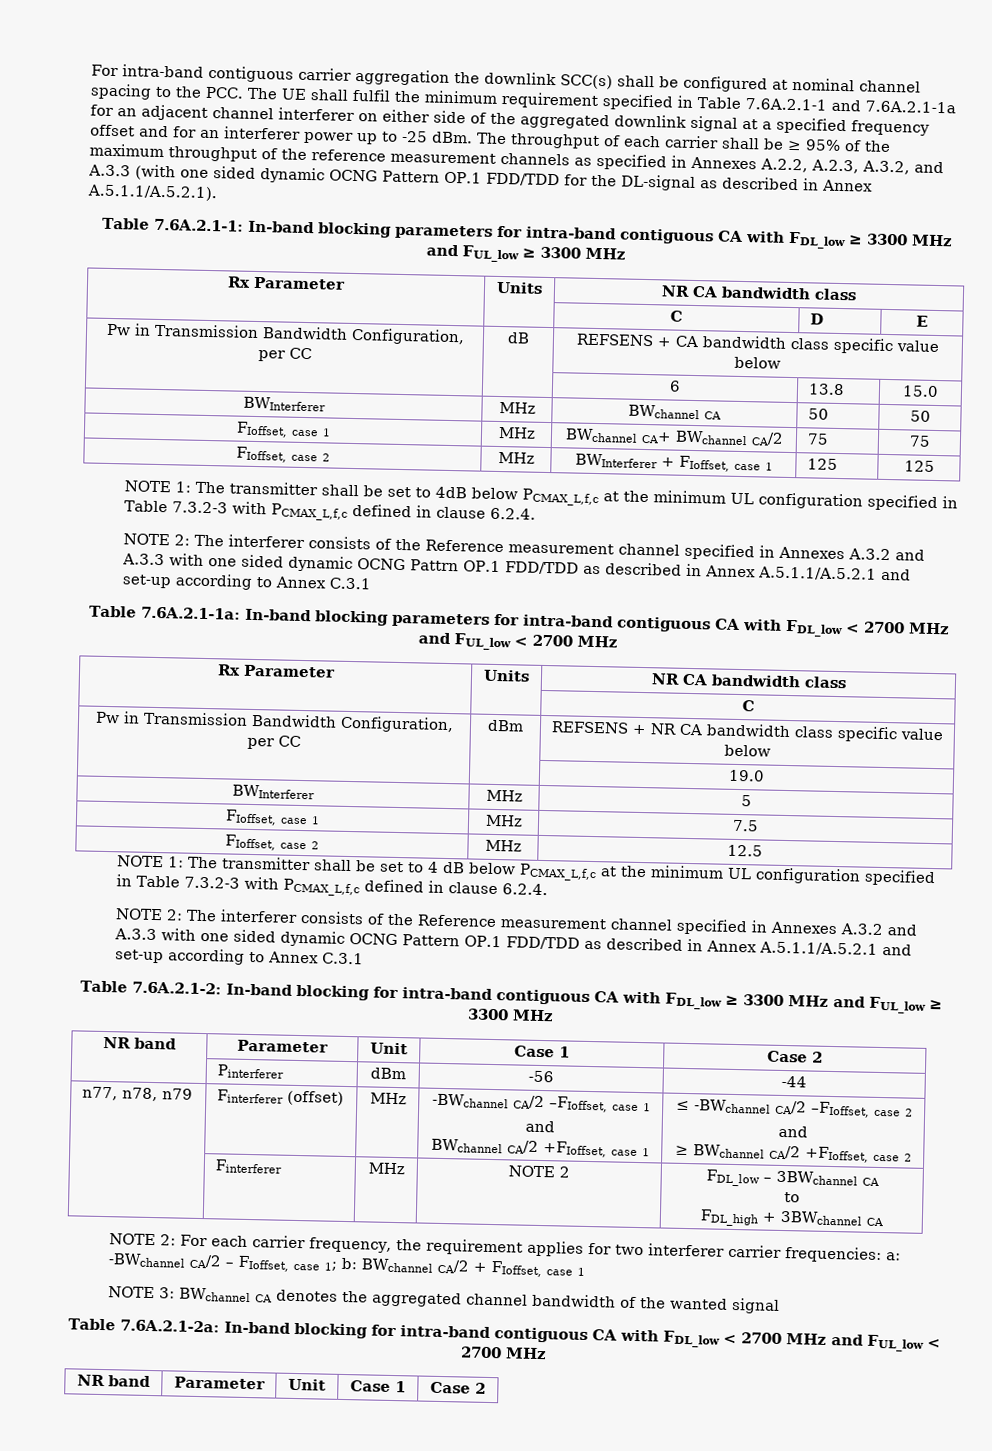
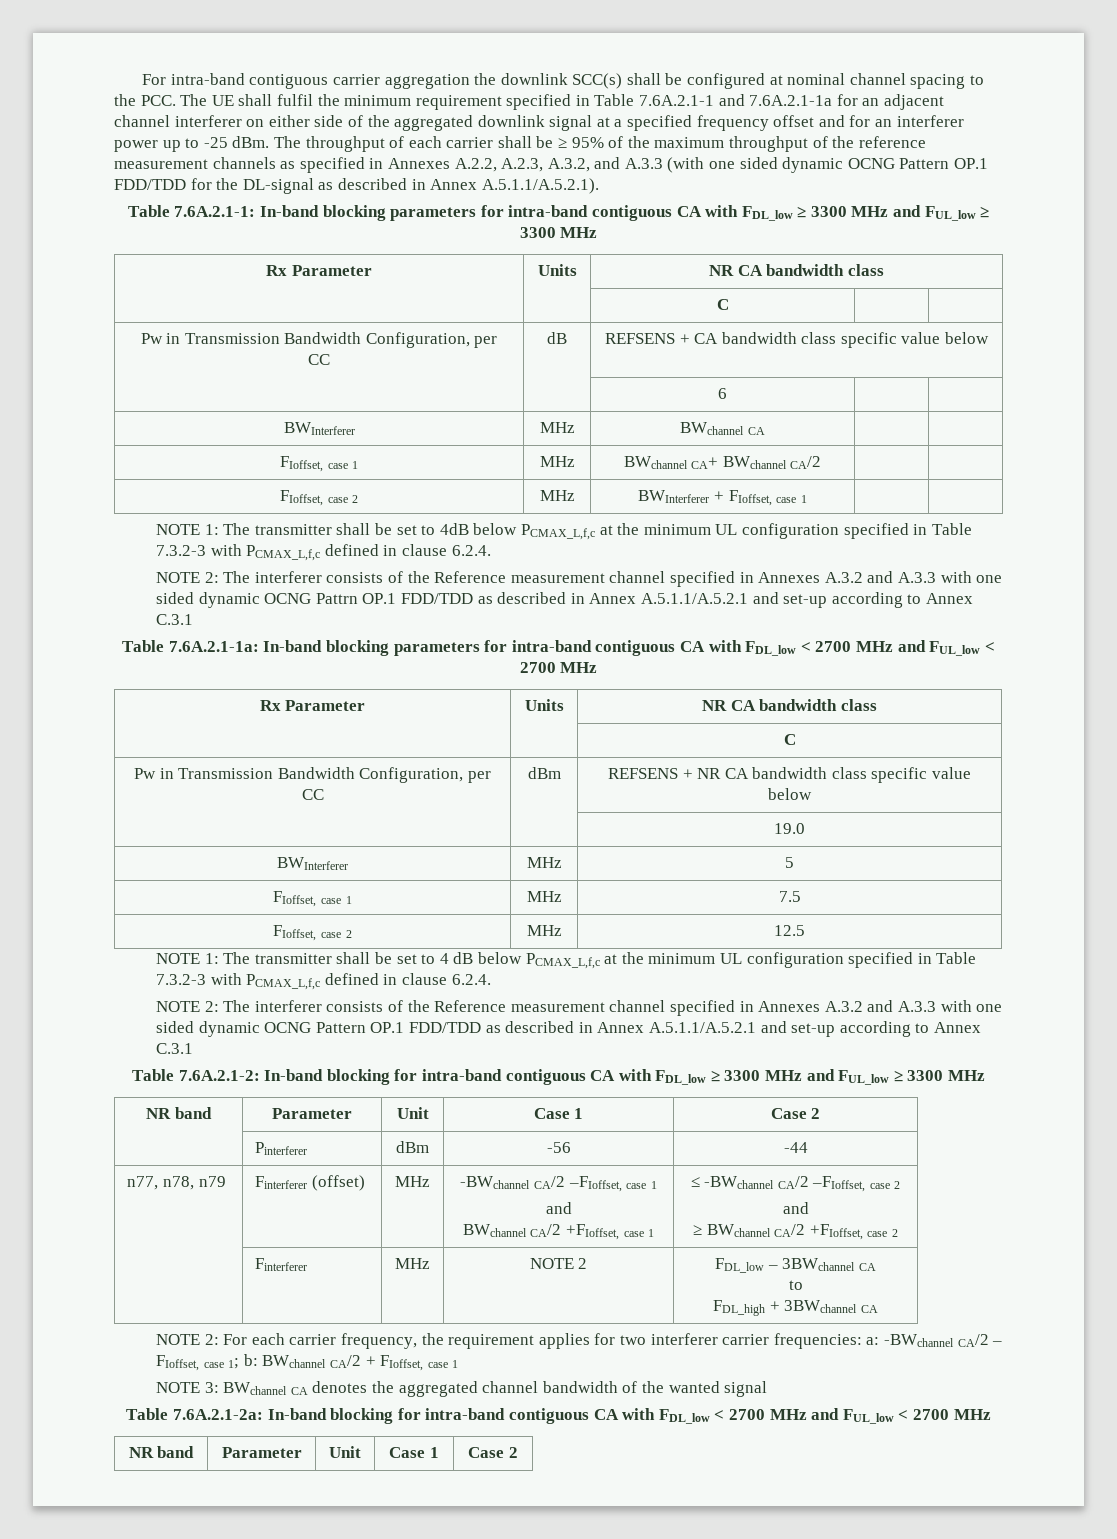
[809,313,824,325] [916,315,928,327] D | E -> (729, 304) |
[807,383,845,396] [902,385,939,398] 13.8 | 15.0 -> (727, 393) |
[807,408,829,420] [909,410,931,422] 50 | 50 -> (765, 431) |
[806,433,829,445] [908,435,931,447] 75 | 75 -> (822, 462) |
[806,458,838,470] [903,460,935,472] 125 | 125 -> (807, 499) |

